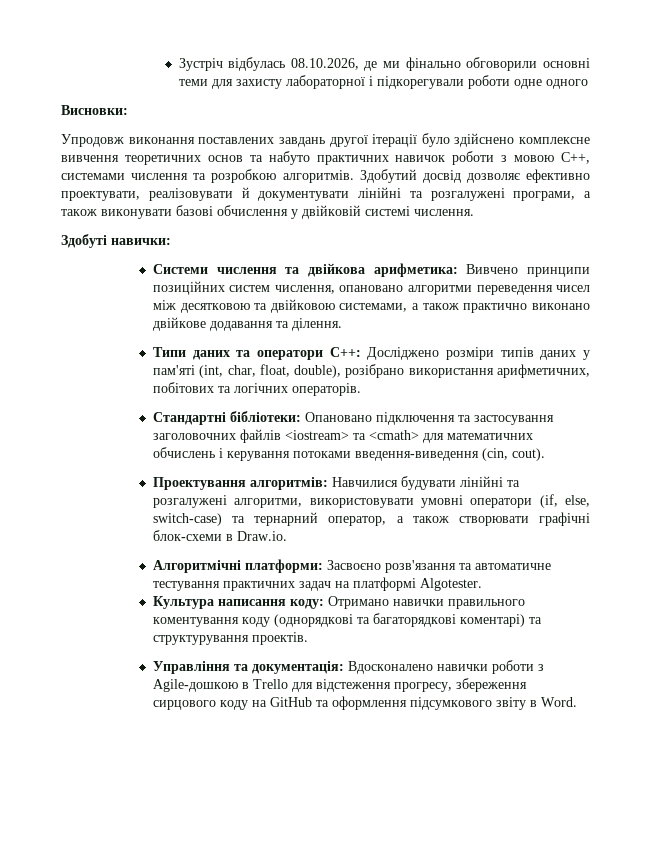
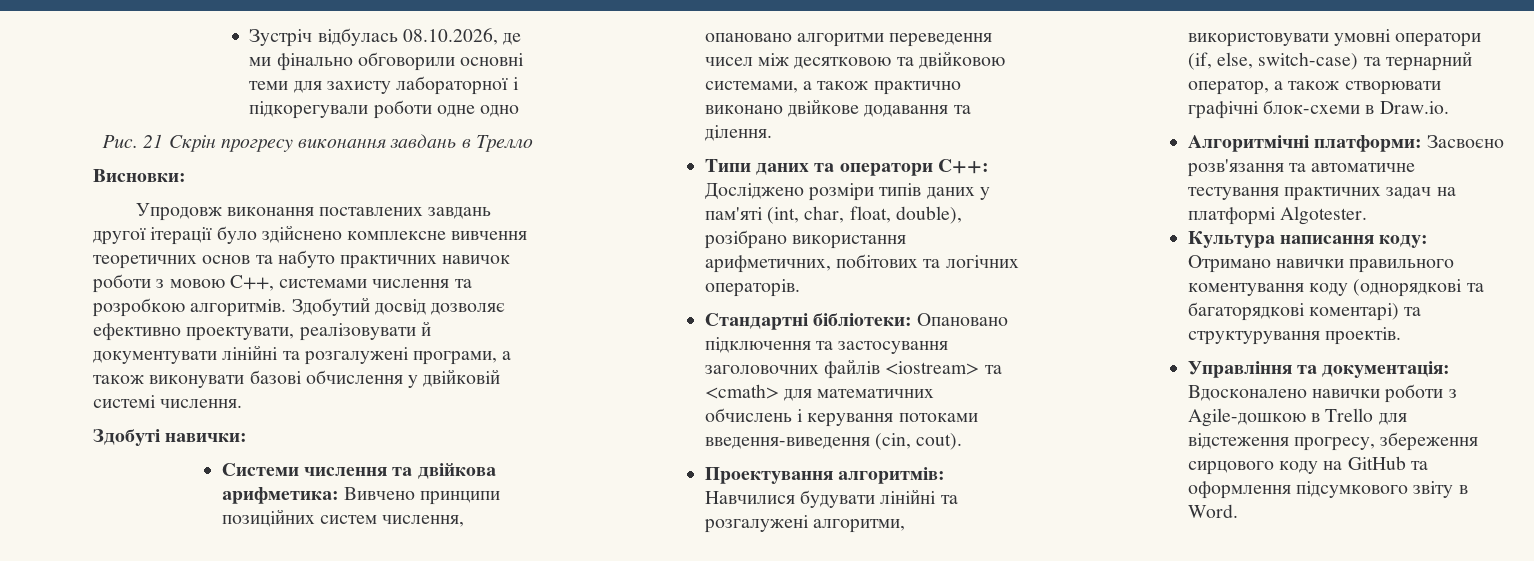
[545,79,588,89] одного -> [480,105,520,117] [102,134,533,152] одно // Рис. 21 Скрін прогресу виконання завдань в Трелло

